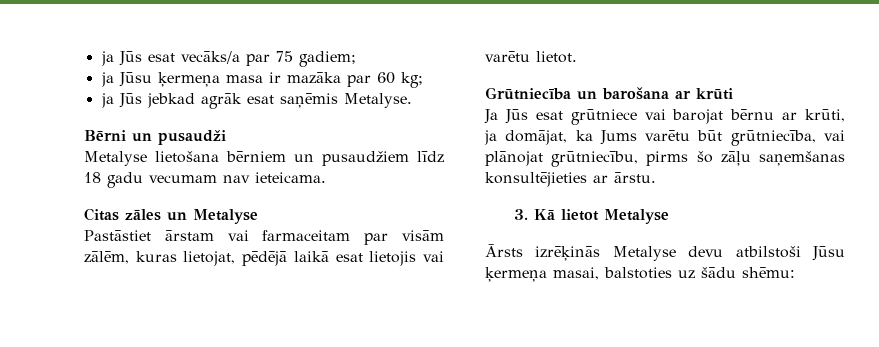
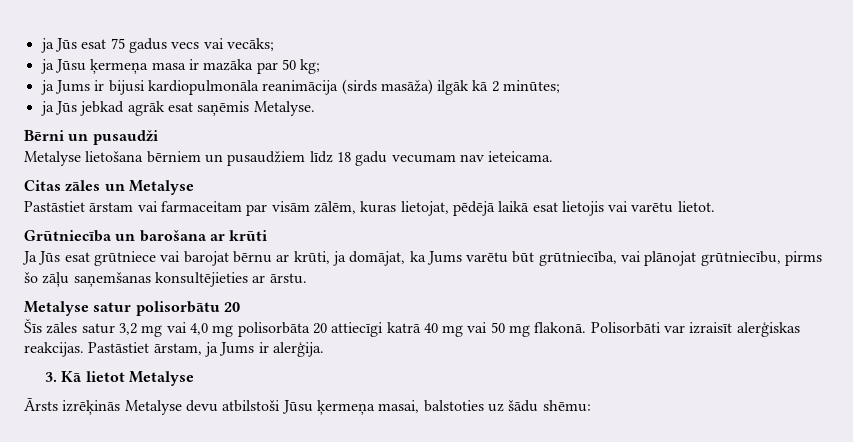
[180,51,356,67] vecāks/a par 75 gadiem; -> [110,38,274,53] 75 gadus vecs vai vecāks;
[376,72,395,84] 60 -> [281,59,296,70] 50
(423, 80) none -> [40,79,561,95] // ja Jums ir bijusi kardiopulmonāla reanimācija (sirds masāža) ilgāk kā 2 minūtes;
(656, 177) none -> [24,301,240,316] [24,319,800,337] [24,342,324,357] // Metalyse satur polisorbātu 20 // Šīs zāles satur 3,2 mg vai 4,0 mg polisorbāta 20 attiecīgi katrā 40 mg vai 50 mg flakonā. Polisorbāti var izraisīt alerģiskas reakcijas. Pastāstiet ārstam, ja Jums ir alerģija.

